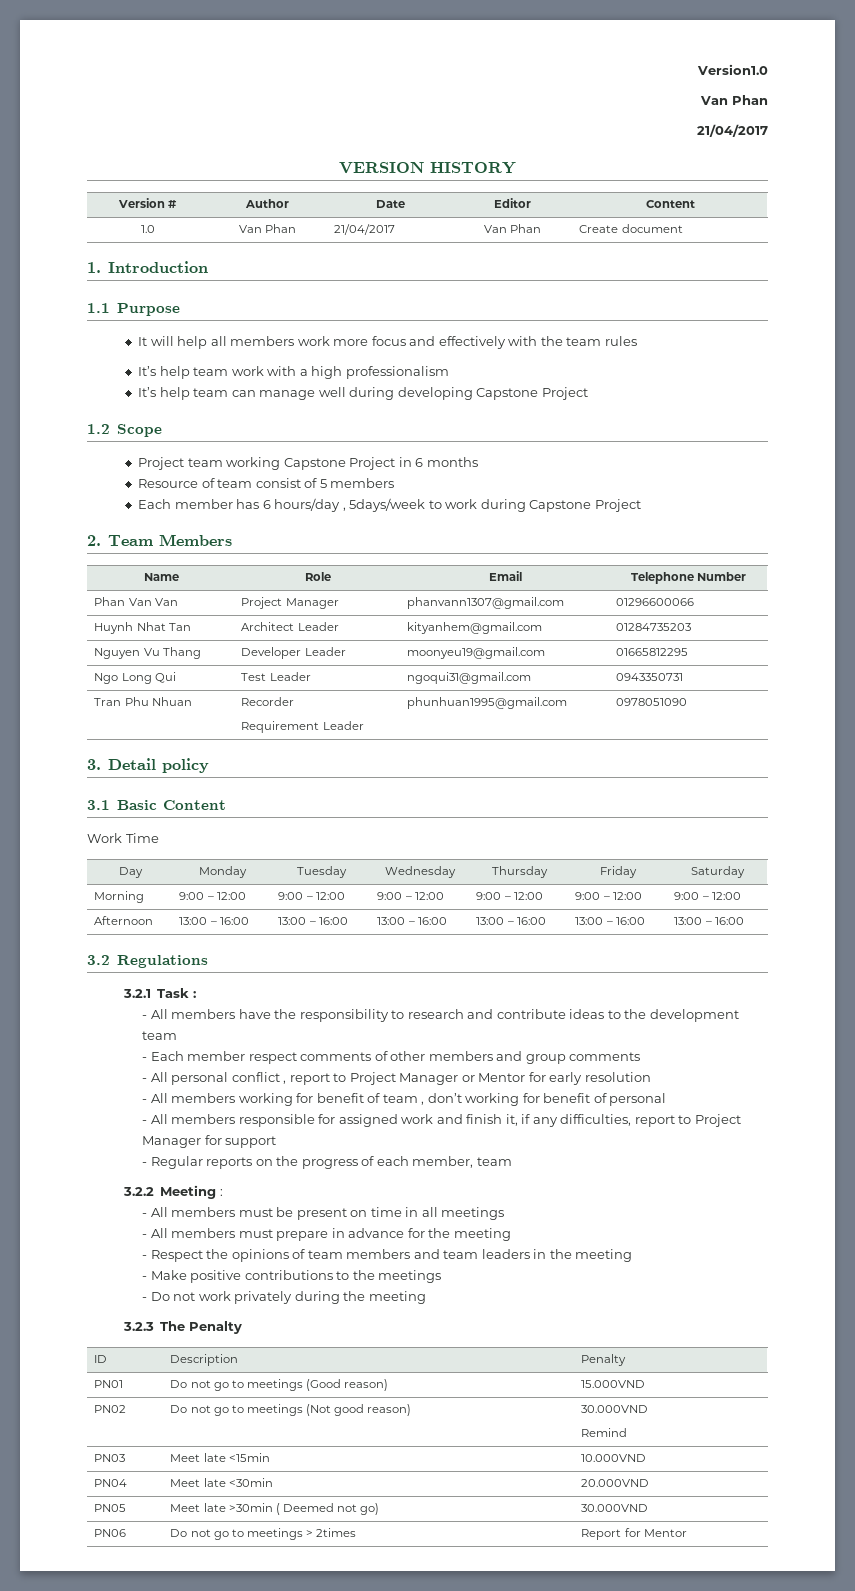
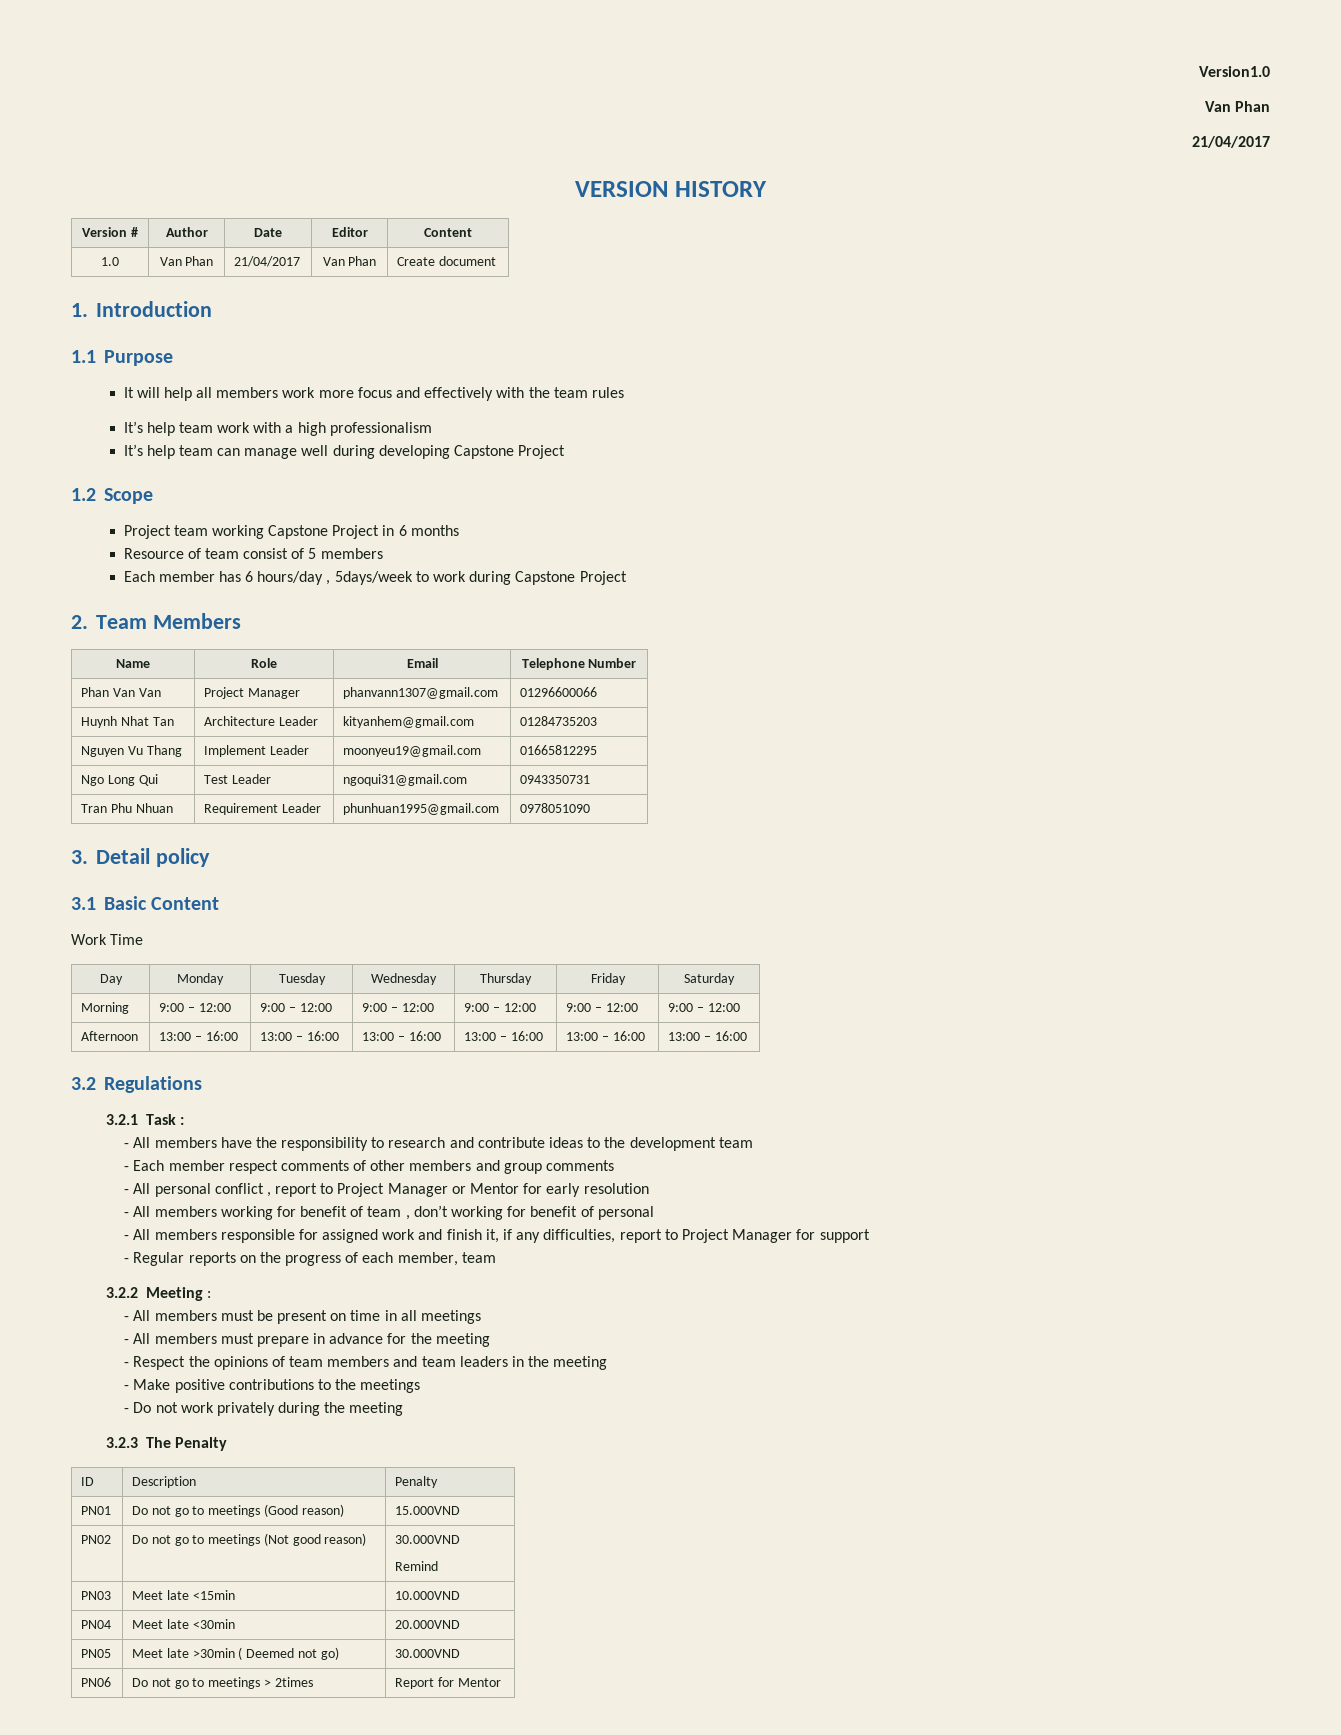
[241,622,295,631] Architect -> [204,716,276,726] Architecture
[241,647,302,659] Developer -> [204,745,267,757] Implement
[241,697,295,706] Recorder // -> (173, 808) none

